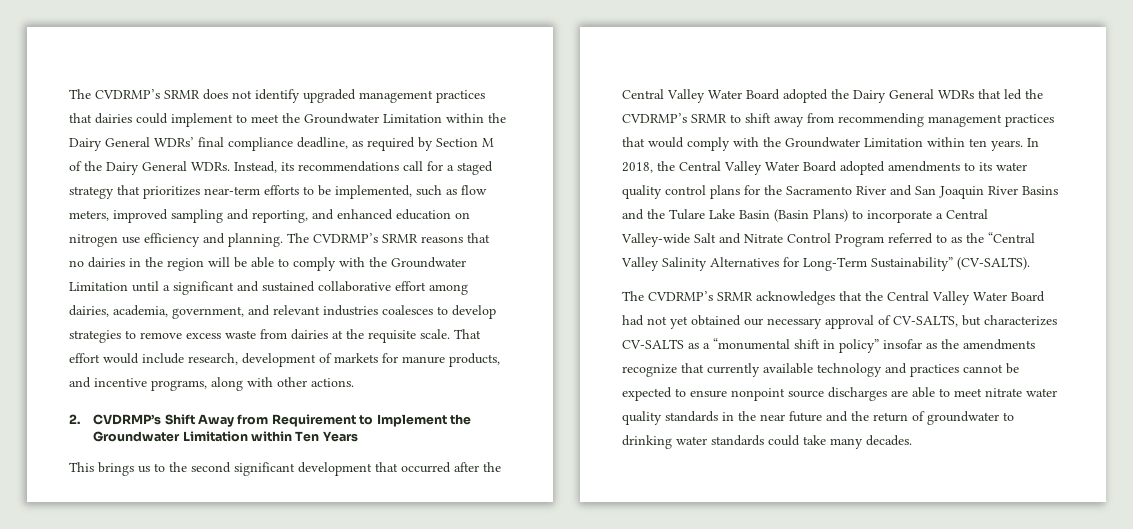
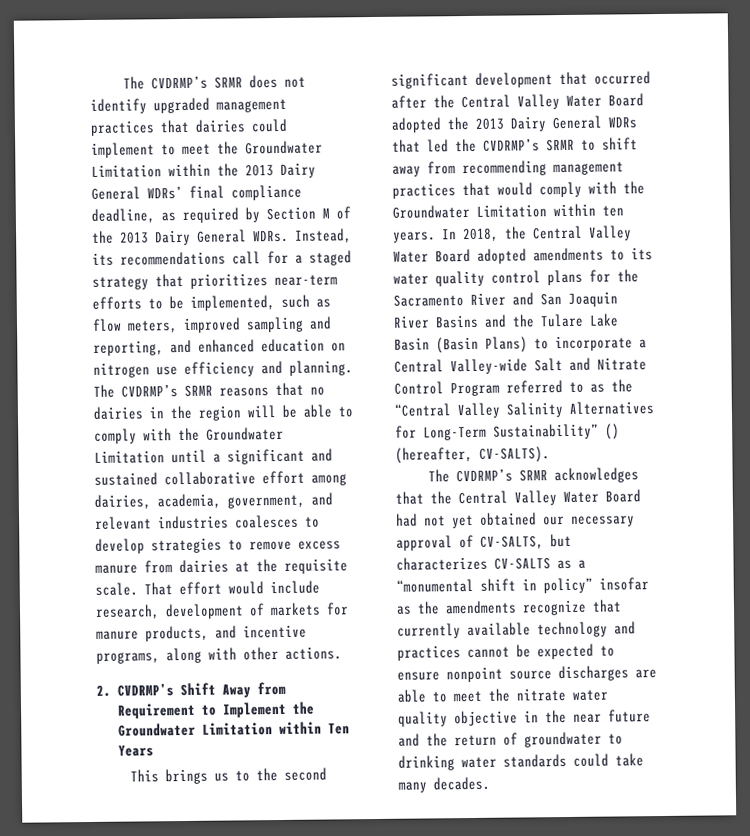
(506, 118) none -> [245,164,274,177] 2013
(102, 166) none -> [120,231,149,244] 2013
[225,330,256,339] waste -> [95,564,138,574] manure
(849, 94) none -> [475,117,504,130] 2013
[957,257,1030,270] (CV-SALTS). -> [605,423,620,440] [395,446,550,464] () (hereafter, CV-SALTS).
(982, 392) none -> [488,688,510,702] the
[665,411,718,422] standards -> [454,710,518,727] objective

